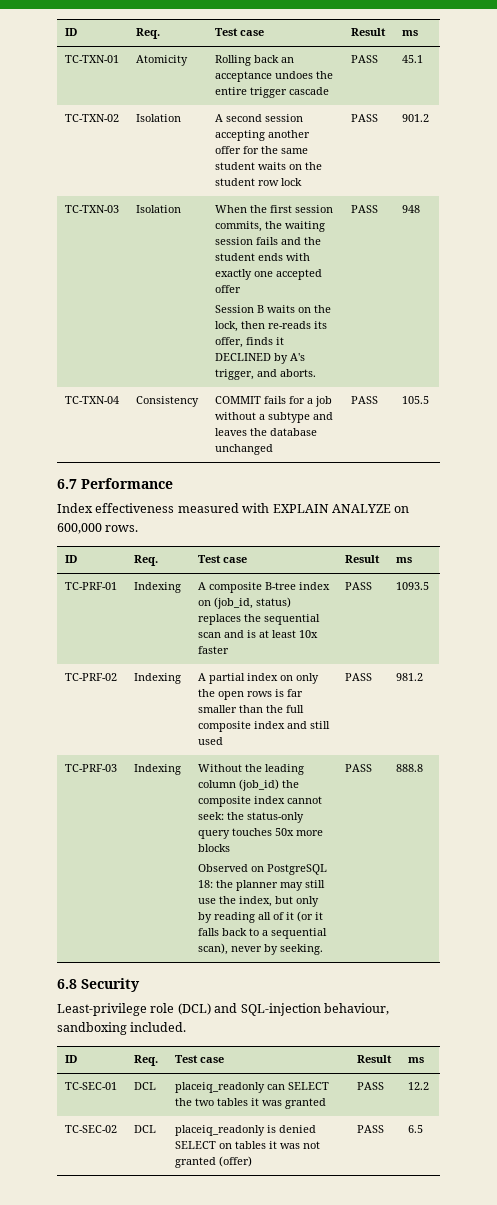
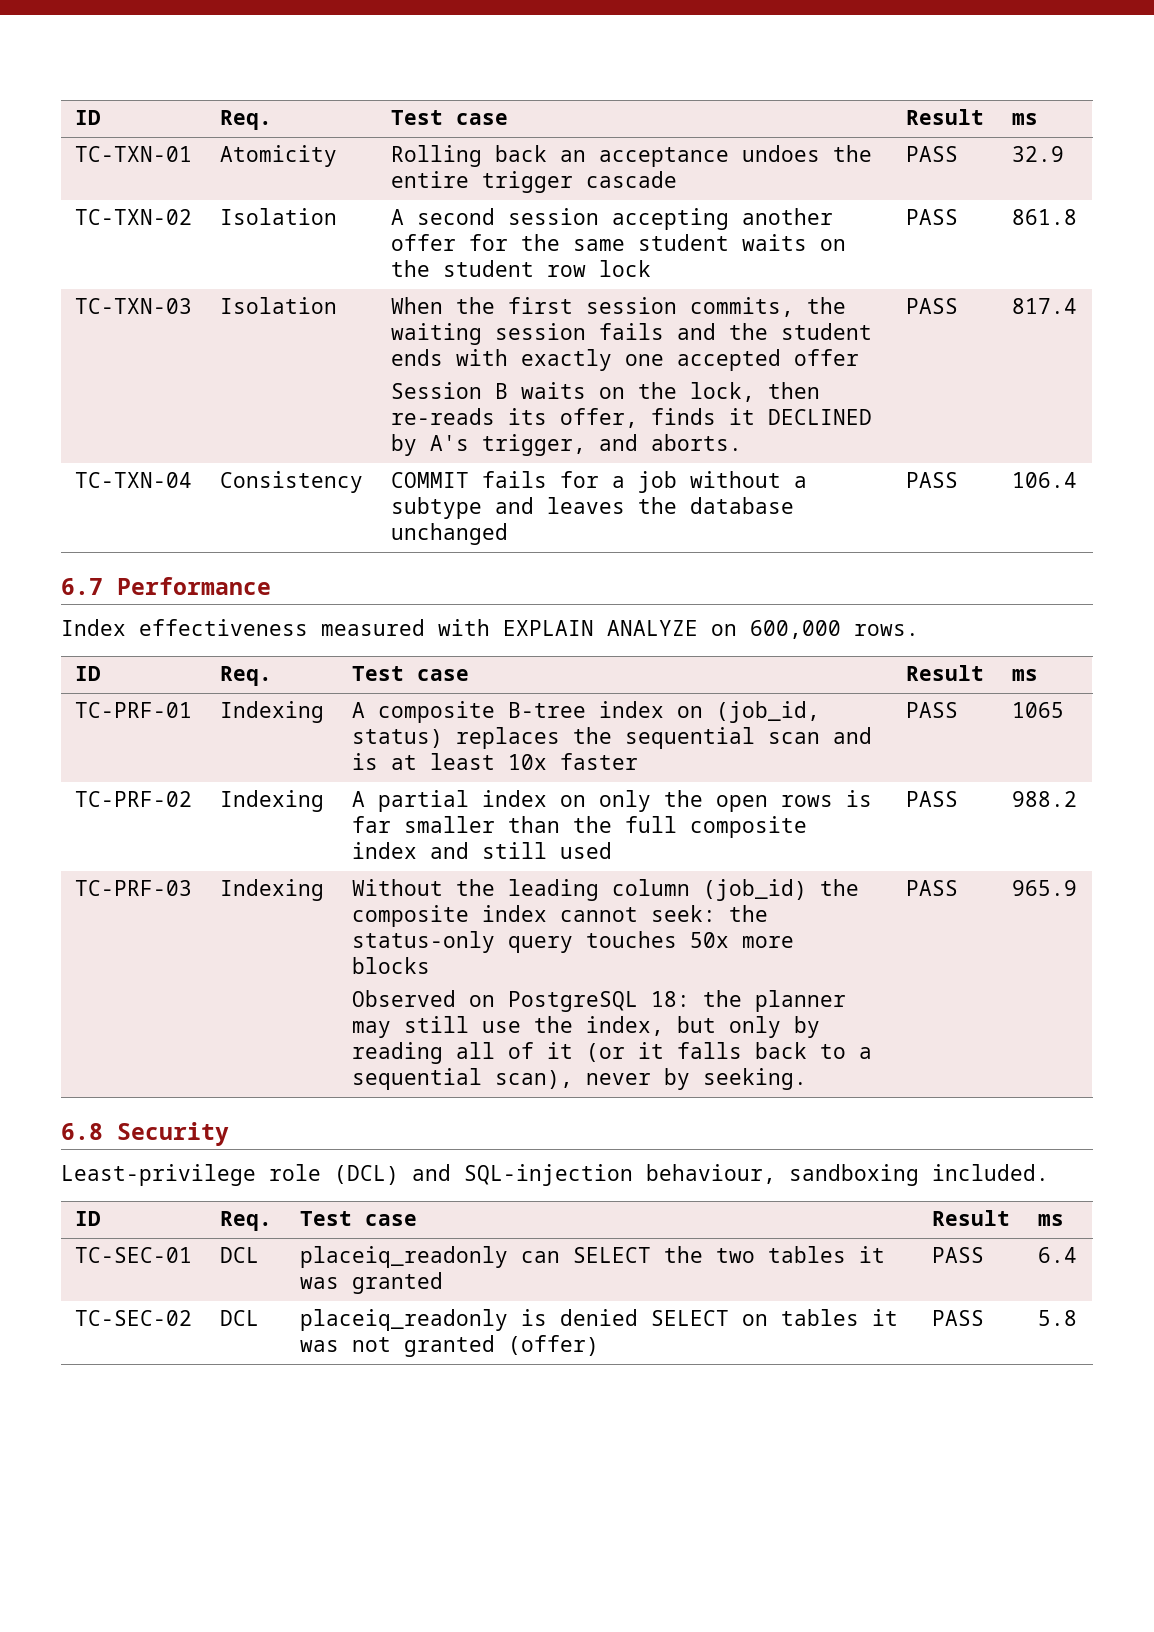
[402,55,424,63] 45.1 -> [1011,146,1064,162] 32.9
[402,114,430,122] 901.2 -> [1011,209,1077,225] 861.8
[402,205,421,213] 948 -> [1011,298,1077,314] 817.4
[402,396,430,404] 105.5 -> [1011,472,1077,488] 106.4
[396,582,430,590] 1093.5 -> [1011,702,1064,718] 1065
[396,673,424,681] 981.2 -> [1011,791,1077,807] 988.2
[396,764,424,772] 888.8 -> [1011,880,1077,896] 965.9
[408,1082,430,1090] 12.2 -> [1037,1247,1077,1263] 6.4
[408,1125,424,1133] 6.5 -> [1037,1310,1077,1326] 5.8

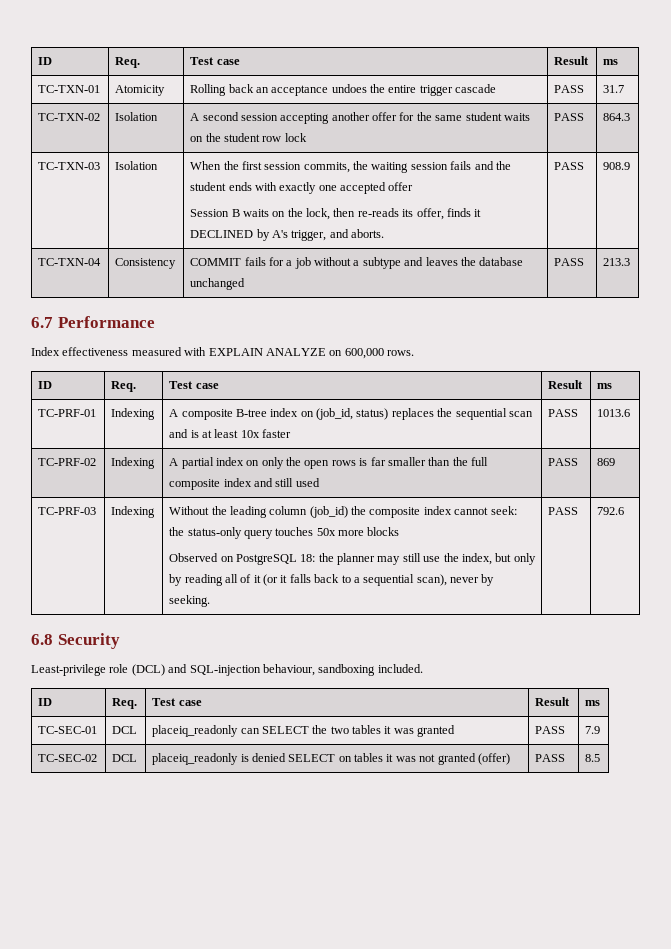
[1011,146,1064,162] 32.9 -> [603,85,625,93] 31.7
[1011,209,1077,225] 861.8 -> [603,113,631,121] 864.3
[1011,298,1077,314] 817.4 -> [603,162,631,170] 908.9
[1011,472,1077,488] 106.4 -> [603,258,631,266] 213.3
[1011,702,1064,718] 1065 -> [597,409,631,417] 1013.6
[1011,791,1077,807] 988.2 -> [597,458,616,466] 869
[1011,880,1077,896] 965.9 -> [597,507,625,515] 792.6
[1037,1247,1077,1263] 6.4 -> [585,726,601,734] 7.9
[1037,1310,1077,1326] 5.8 -> [585,754,601,762] 8.5

